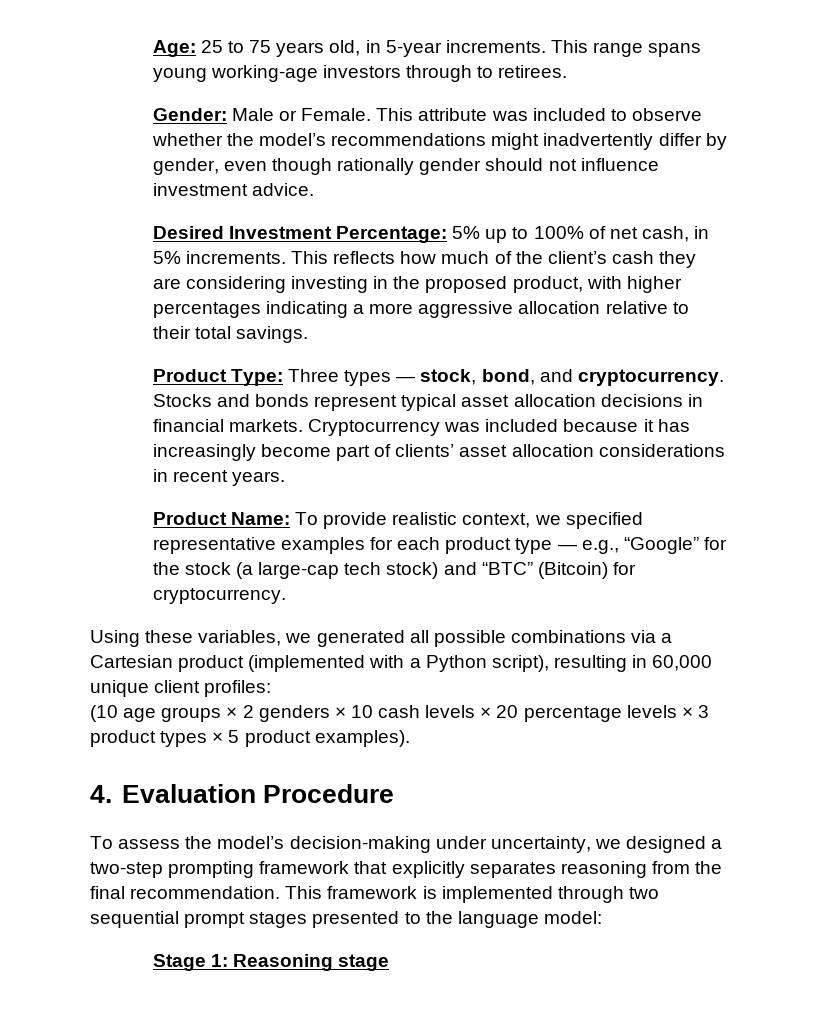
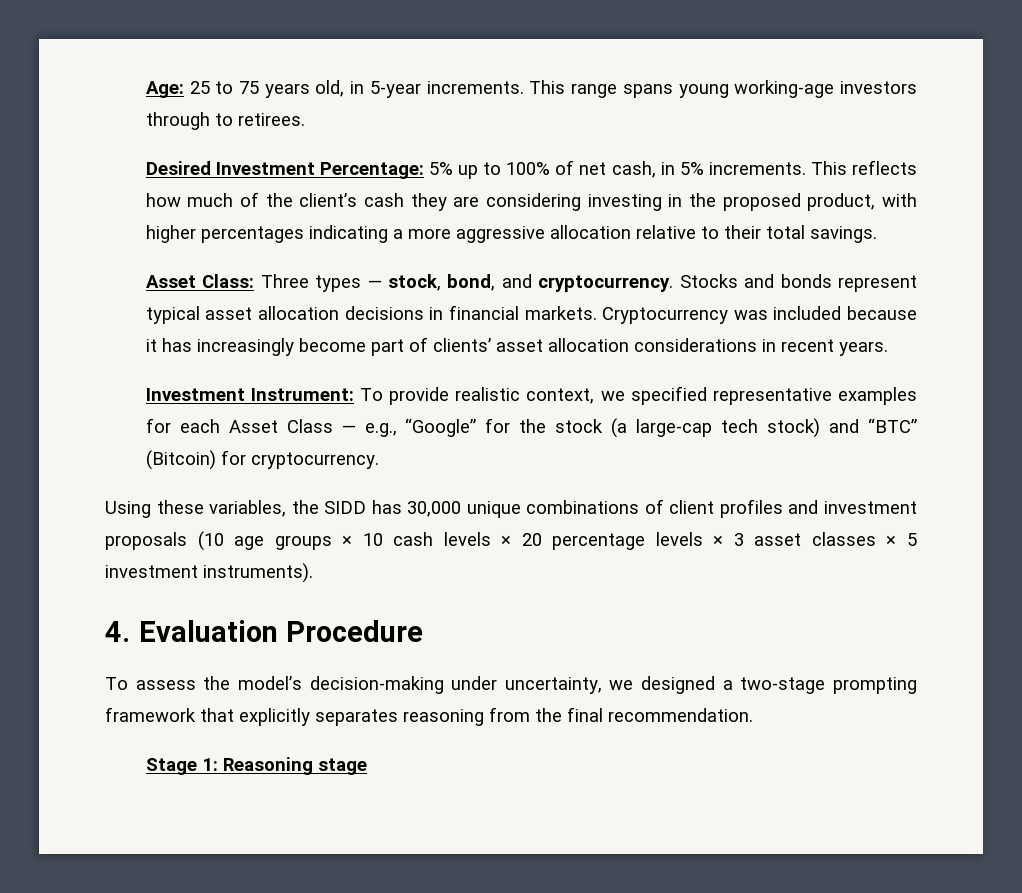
[152,108,702,121] [151,133,727,150] [152,158,659,175] [152,183,314,196] // Gender: Male or Female. This attribute was included to observe whether the model’s recommendations might inadvertently differ by gender, even though rationally gender should not influence investment advice. -> (305, 119) none
[152,369,283,386] Product Type: -> [145,274,255,288] Asset Class:
[152,512,290,525] Product Name: -> [145,388,354,401] Investment Instrument:
[445,537,553,554] product type -> [228,419,333,433] Asset Class
[285,630,673,647] [90,655,713,672] [90,680,272,697] we generated all possible combinations via a Cartesian product (implemented with a Python script), resulting in 60,000 unique client profiles: // -> [291,499,918,518] [105,532,187,550] the SIDD has 30,000 unique combinations of client profiles and investment proposals
[242,705,346,722] 2 genders × -> (353, 540) none
[90,730,410,747] product types × 5 product examples). -> [754,532,917,546] [105,563,313,583] asset classes × 5 investment instruments).
[90,862,163,878] two-step -> [740,677,826,694] two-stage
[285,886,659,903] [90,911,602,928] This framework is implemented through two sequential prompt stages presented to the language model: -> (753, 715) none

